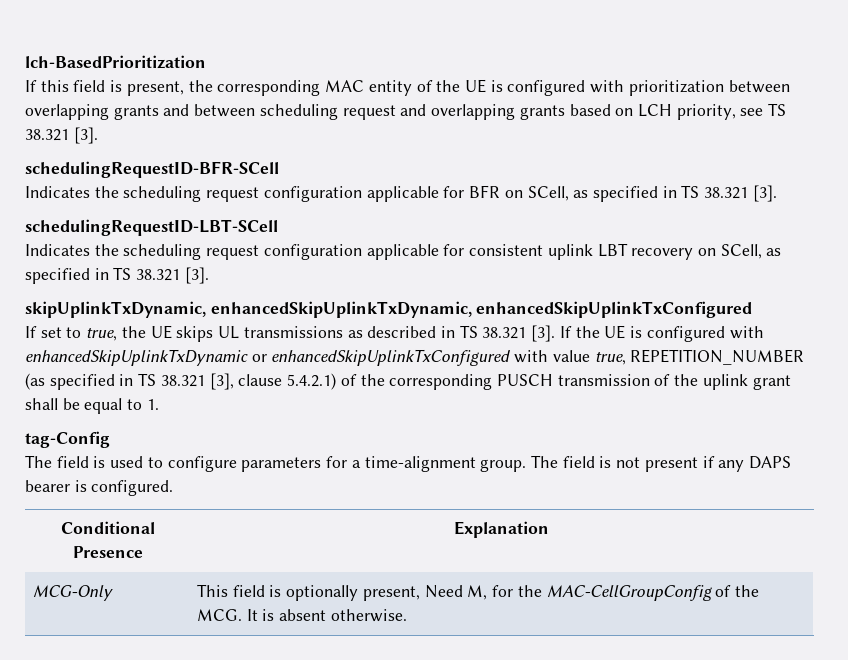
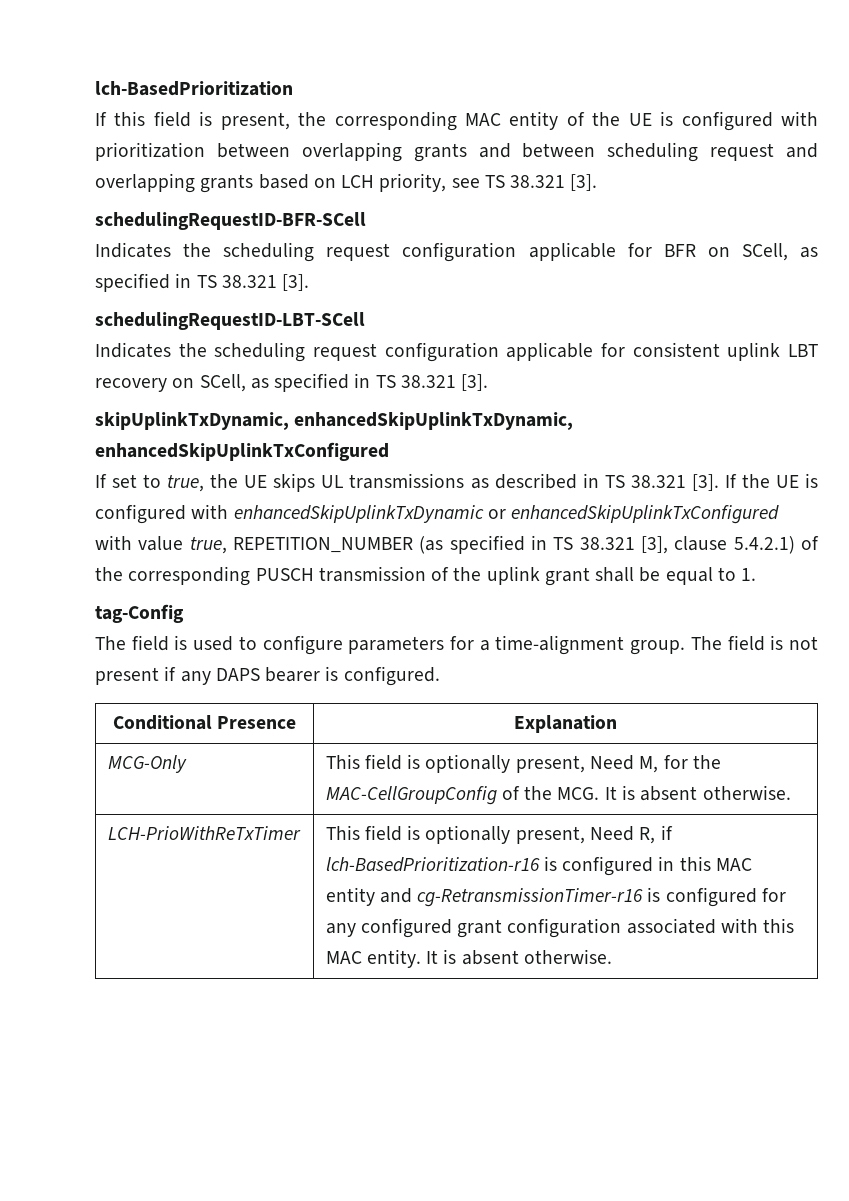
(407, 615) none -> [107,826,301,840] [325,825,673,844] [325,856,752,876] [325,887,786,907] [325,918,795,938] [325,949,612,968] // LCH-PrioWithReTxTimer | This field is optionally present, Need R, if lch-BasedPrioritization-r16 is configured in this MAC entity and cg-RetransmissionTimer-r16 is configured for any configured grant configuration associated with this MAC entity. It is absent otherwise.

